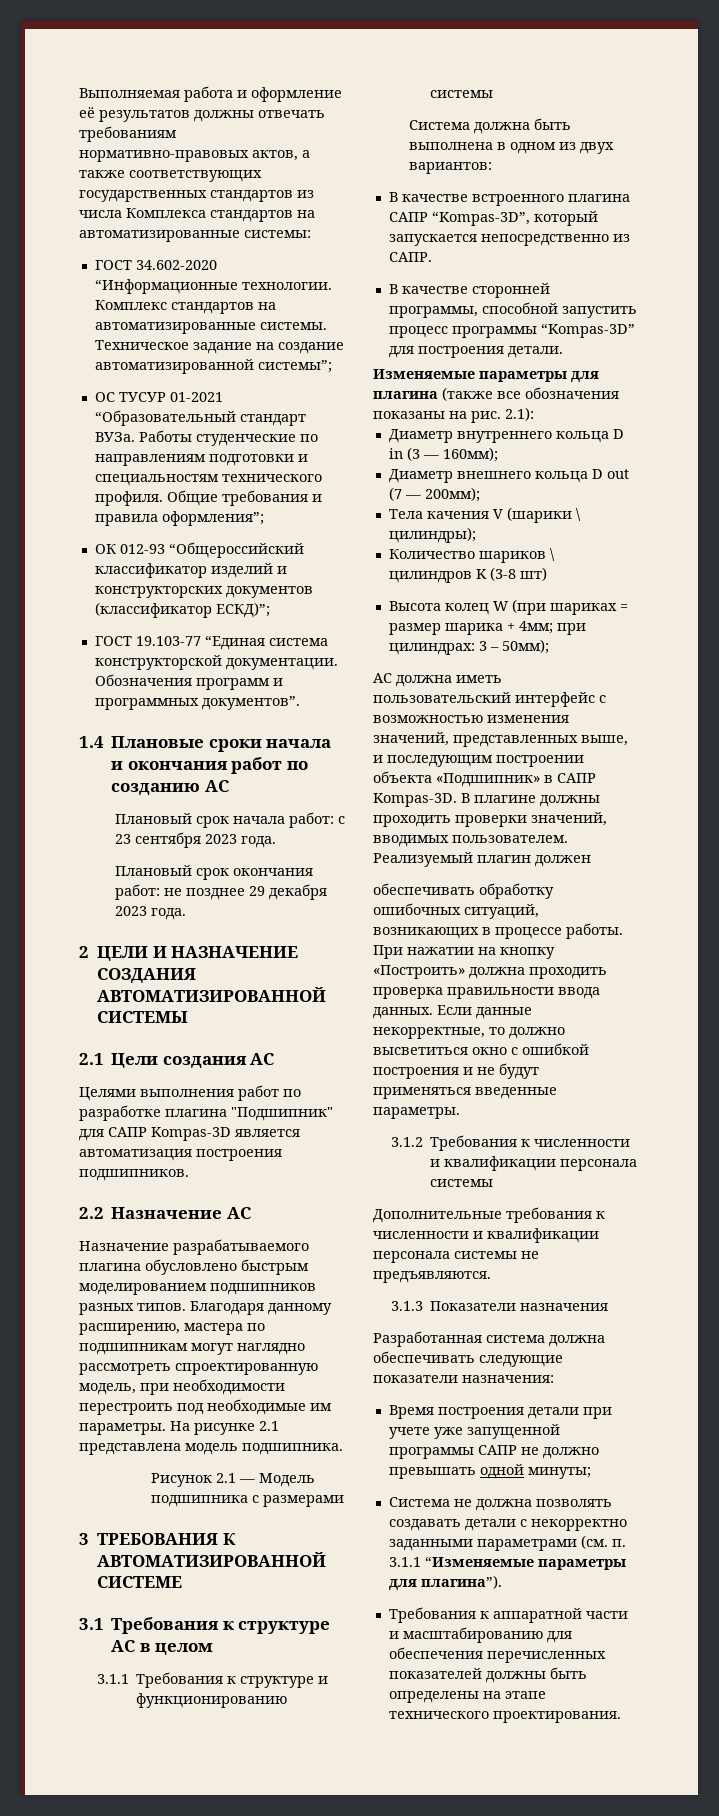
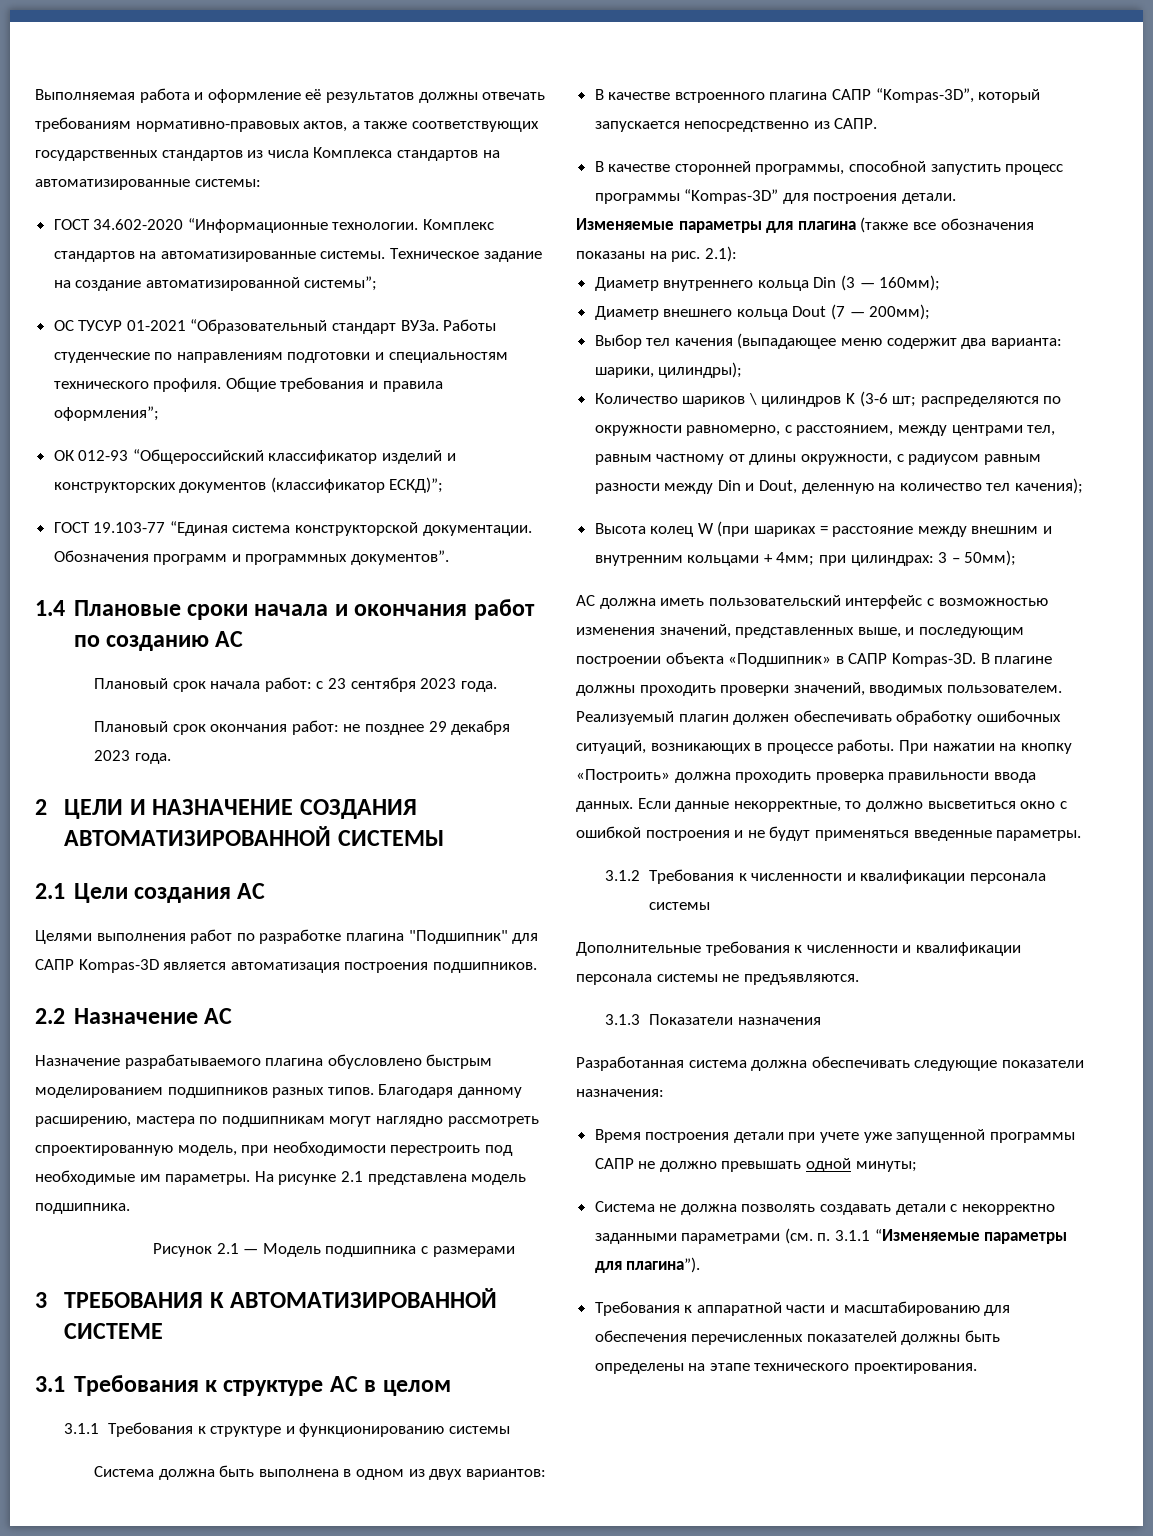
[612,429,624,439] [388,448,403,459] D in -> [813,277,837,288] Din
[591,469,629,479] D out -> [792,306,827,317] Dout
[388,507,581,523] Тела качения V (шарики \ -> [594,333,1062,349] [594,367,654,378] Выбор тел качения (выпадающее меню содержит два варианта: шарики,
[489,567,547,581] (3-8 шт) -> [859,391,1062,407] [594,425,1056,436] [594,454,1041,465] [594,478,1084,494] (3-6 шт; распределяются по окружности равномерно, с расстоянием, между центрами тел, равным частному от длины окружности, с радиусом равным разности между Din и Dout, деленную на количество тел качения);
[388,623,503,635] размер шарика -> [832,526,1053,537] [594,555,760,566] расстояние между внешним и внутренним кольцами
(591, 861) // -> (790, 719) none

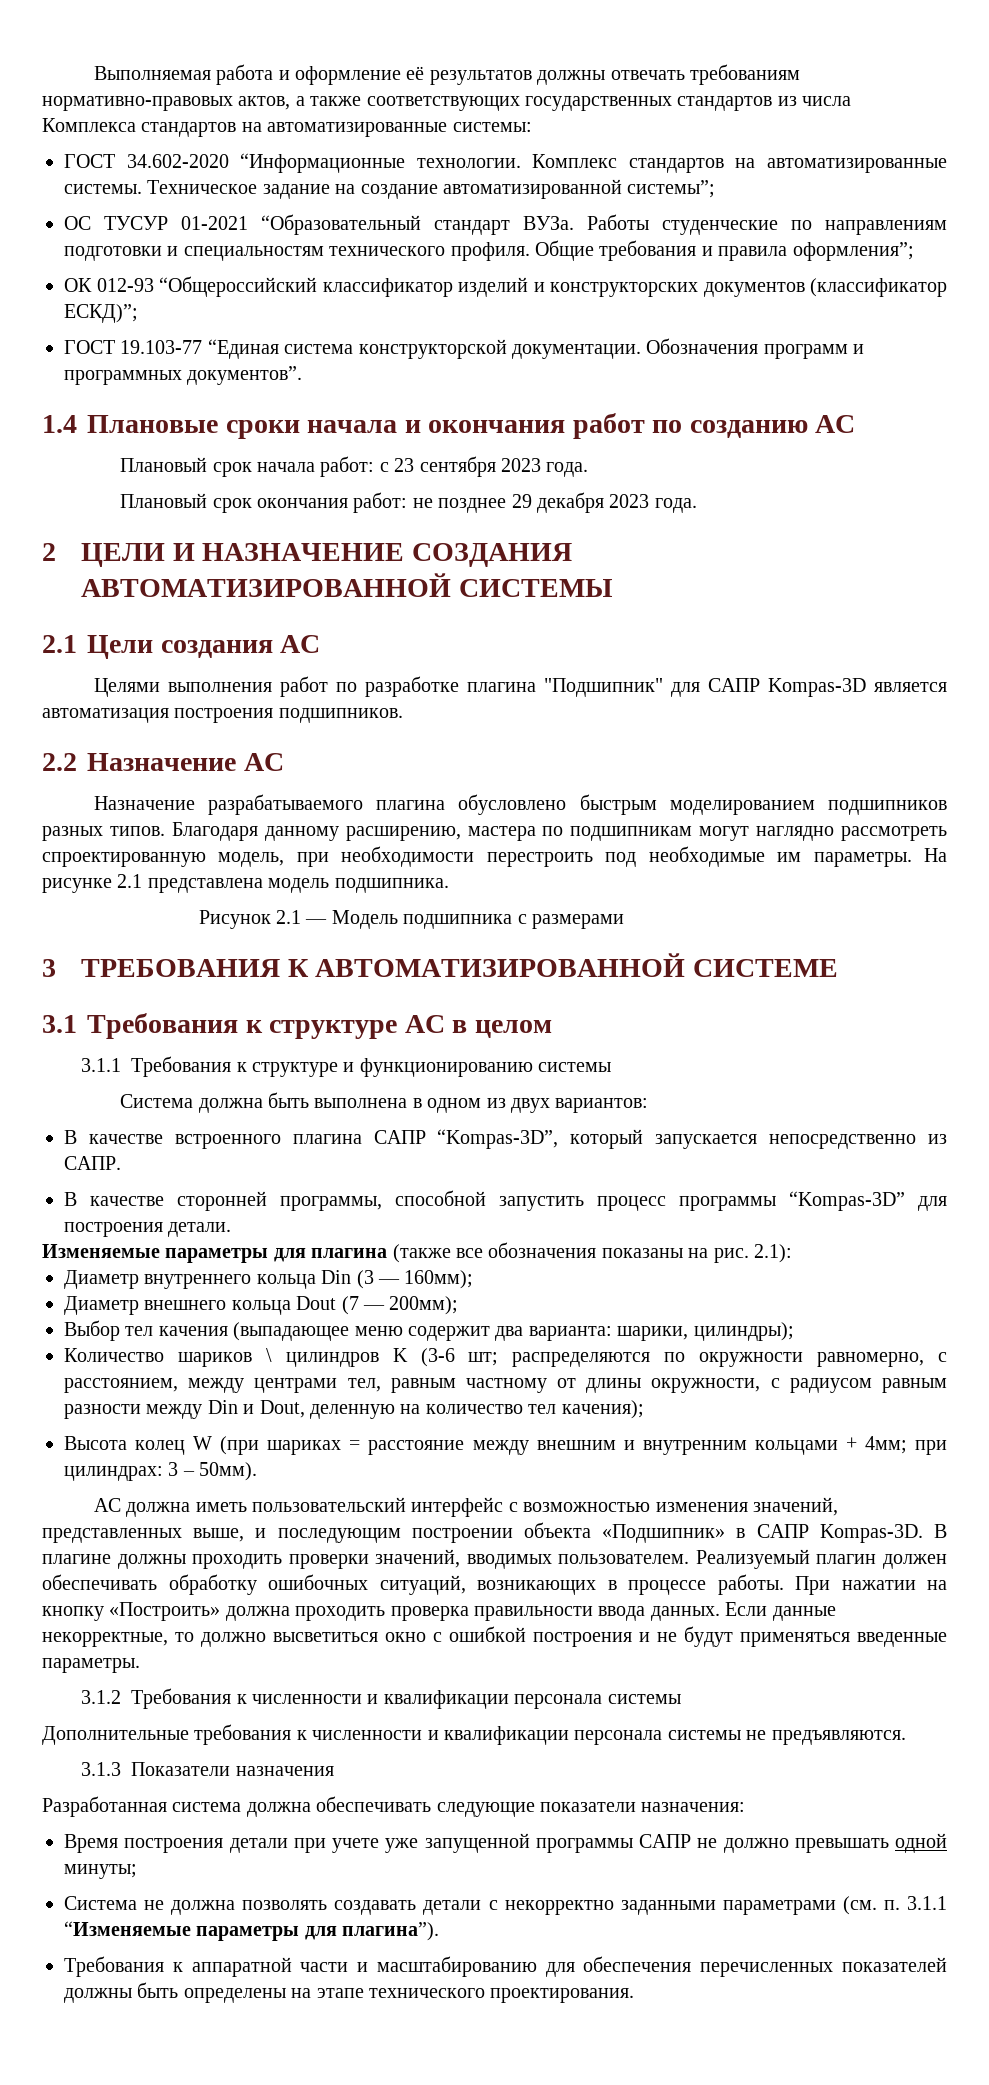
[964,550,1017,566] 50мм); -> [199,1462,258,1481] 50мм).

